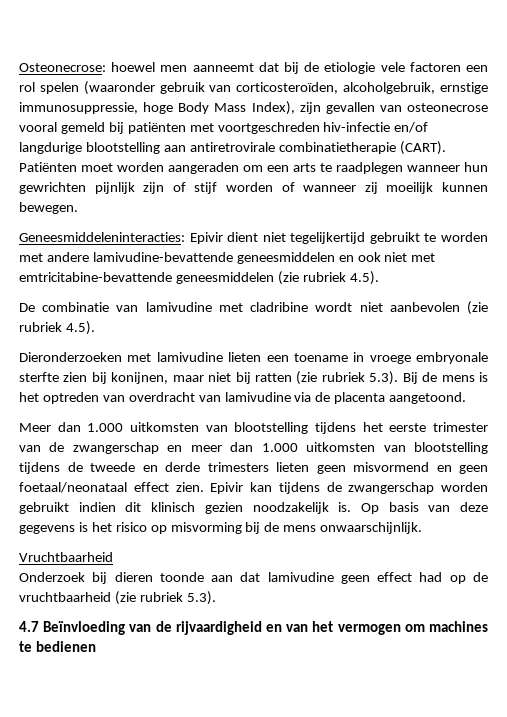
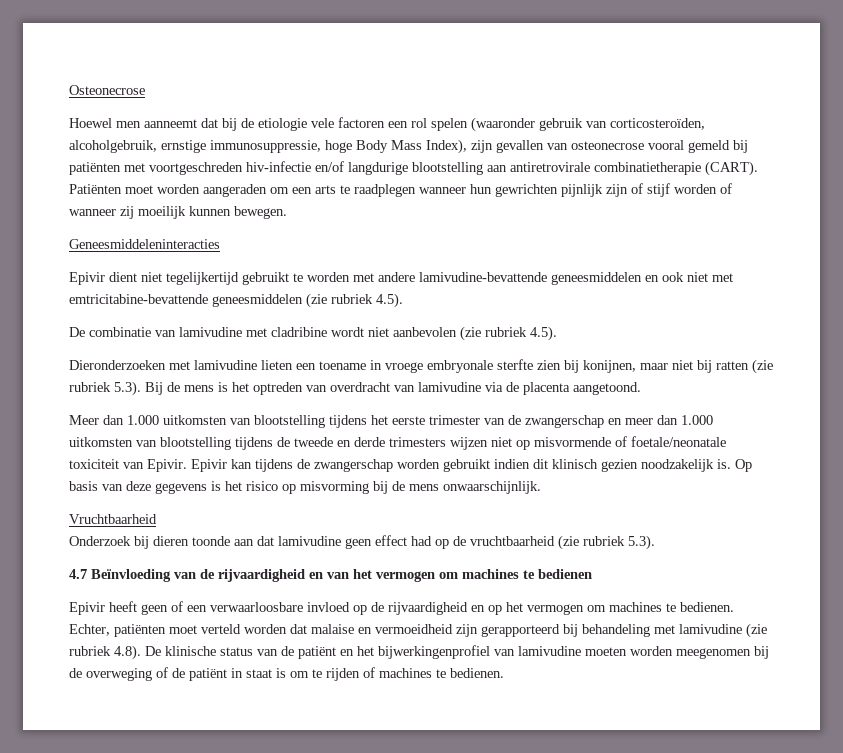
[19,62,156,72] Osteonecrose: hoewel -> [69,85,145,95] [69,118,112,128] Osteonecrose // Hoewel
[19,232,185,242] Geneesmiddeleninteracties: -> [69,239,220,249] Geneesmiddeleninteracties //
[276,462,488,474] [19,482,204,493] lieten geen misvormend en geen foetaal/neonataal effect zien. -> [450,436,726,450] [69,459,187,472] wijzen niet op misvormende of foetale/neonatale toxiciteit van Epivir.
(96, 646) none -> [69,601,734,615] [69,623,767,638] [69,645,769,660] [69,667,504,681] // Epivir heeft geen of een verwaarloosbare invloed op de rijvaardigheid en op het vermogen om machines te bedienen. Echter, patiënten moet verteld worden dat malaise en vermoeidheid zijn gerapporteerd bij behandeling met lamivudine (zie rubriek 4.8). De klinische status van de patiënt en het bijwerkingenprofiel van lamivudine moeten worden meegenomen bij de overweging of de patiënt in staat is om te rijden of machines te bedienen.

